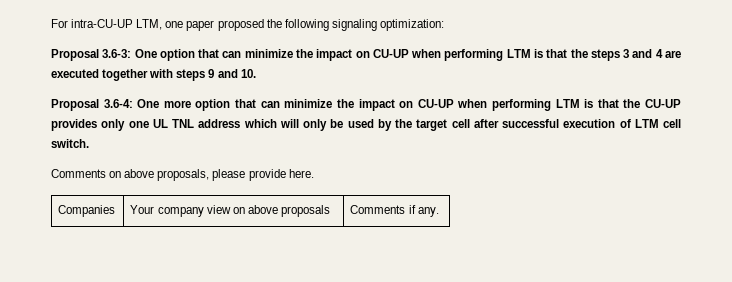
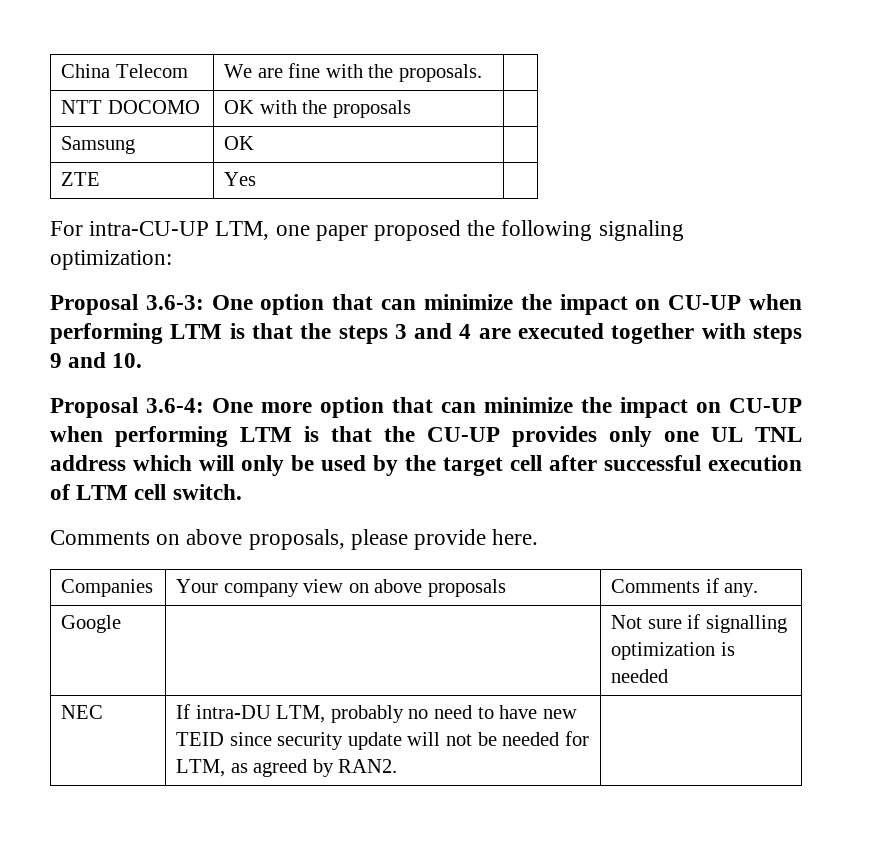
(51, 23) none -> [61,64,188,78] [224,63,483,82] [61,100,200,114] [224,100,411,118] [61,136,136,154] [224,136,255,150] [61,172,101,186] [224,172,257,186] China Telecom | We are fine with the proposals. | // NTT DOCOMO | OK with the proposals | // Samsung | OK | // ZTE | Yes | //
(439, 212) none -> [61,615,122,633] [611,614,787,633] [611,642,735,660] [611,669,669,683] [61,705,104,719] [176,704,577,723] [176,731,589,750] [176,759,398,777] // Google | | Not sure if signalling optimization is needed // NEC | If intra-DU LTM, probably no need to have new TEID since security update will not be needed for LTM, as agreed by RAN2. |

